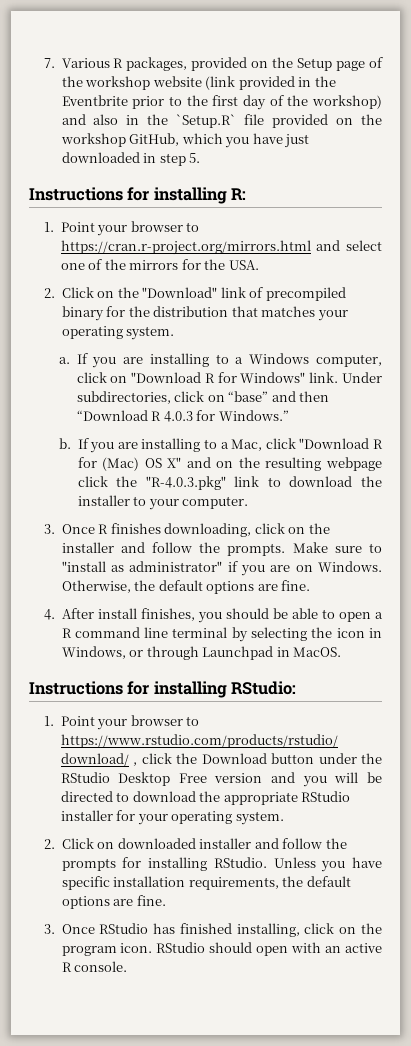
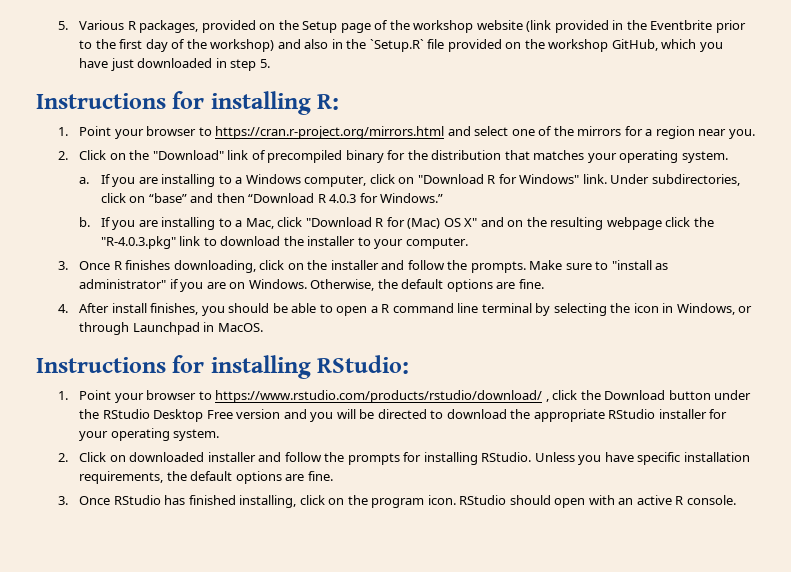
[44,58,56,68] 7. -> [57,21,68,30] 5.
[204,259,259,270] the USA. -> [645,126,755,139] a region near you.

